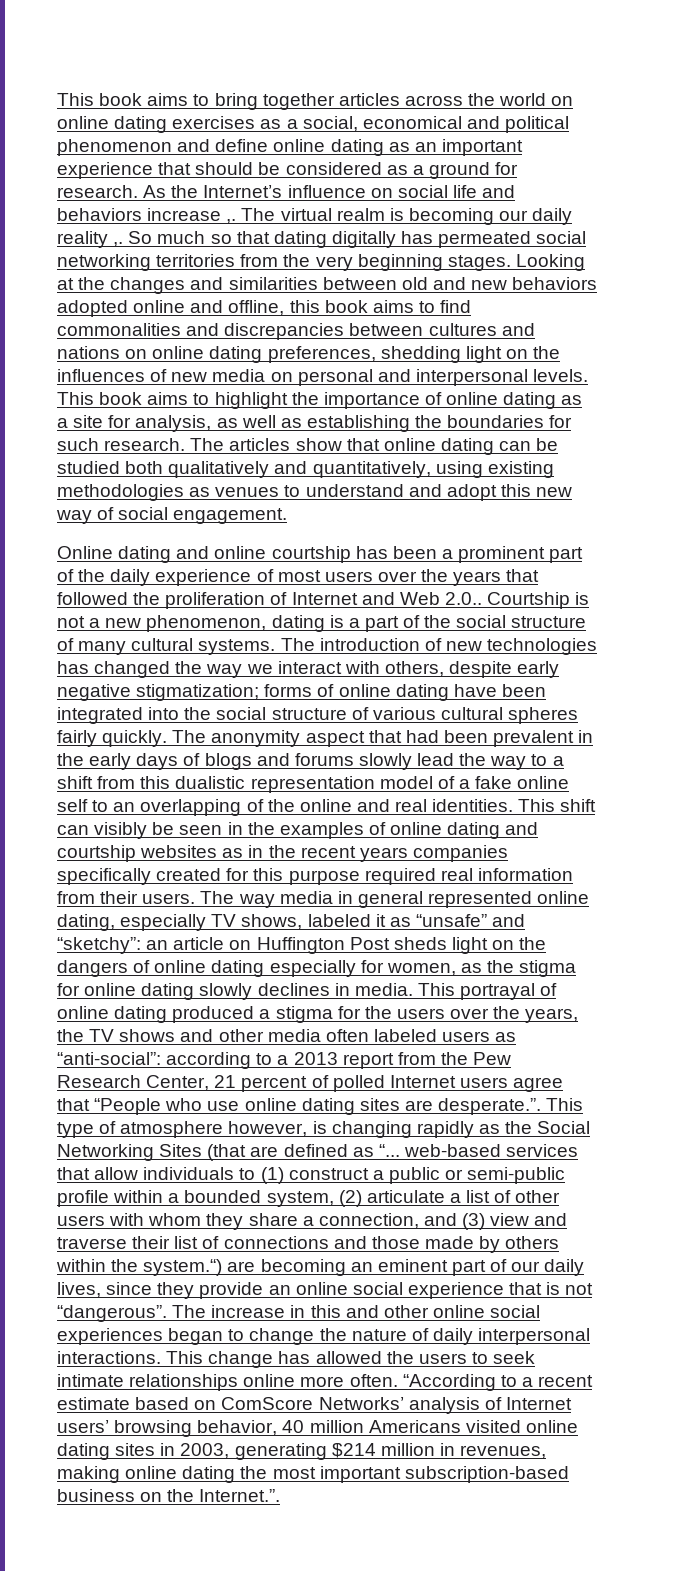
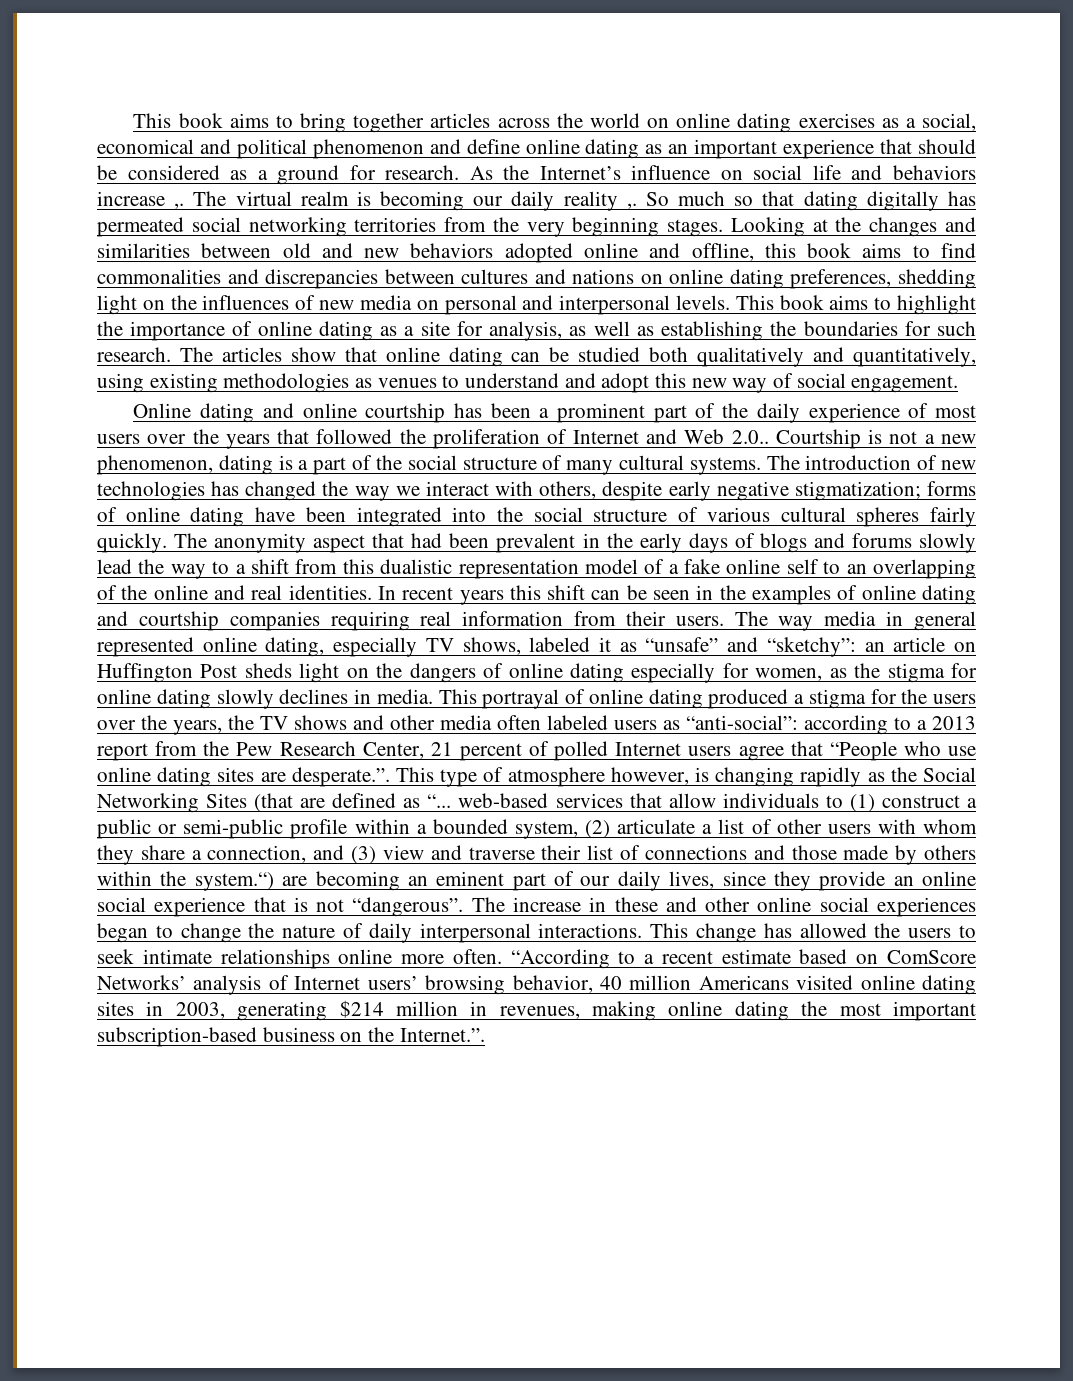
[518,799,556,812] This -> [377,585,541,605] In recent years this
[94,822,148,839] visibly -> (621, 595) none
[140,845,508,862] [57,868,436,885] websites as in the recent years companies specifically created for this purpose required -> [229,611,410,631] companies requiring
[310,1305,341,1318] this -> [614,897,658,912] these

